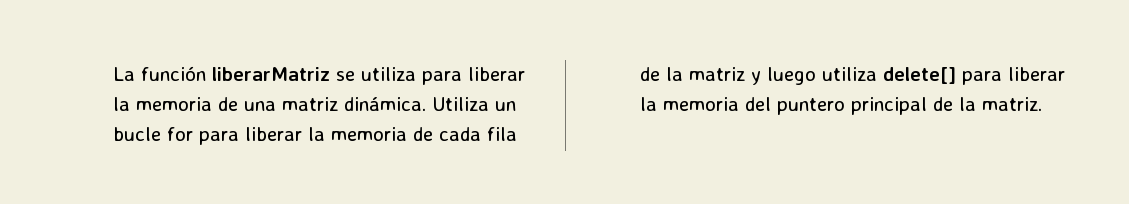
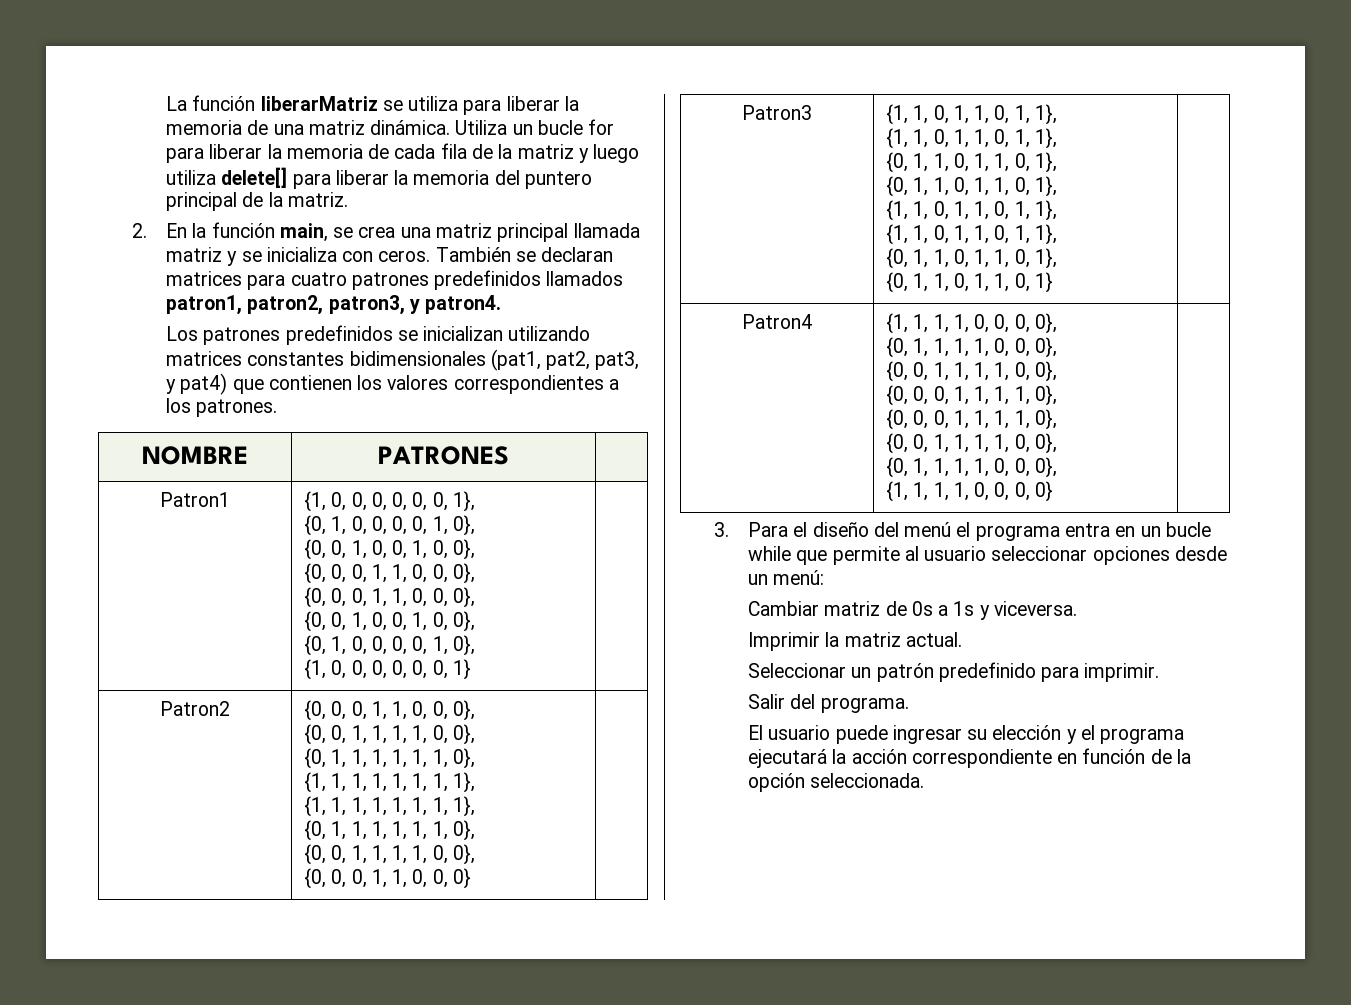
(1043, 104) none -> [132,222,640,242] [166,247,614,266] [166,270,624,290] [166,295,502,315] [166,325,591,345] [166,349,640,371] [166,373,619,395] [166,398,278,417] [142,446,248,465] [378,446,509,465] [160,492,230,507] [303,491,475,512] [303,515,475,536] [303,539,475,560] [303,563,475,584] [303,587,475,608] [303,611,475,632] [303,635,475,656] [303,659,471,680] [160,701,230,716] [303,700,475,721] [303,724,475,745] [303,748,475,769] [303,772,475,793] [303,796,475,817] [303,820,475,841] [303,844,475,865] [303,868,471,889] [742,105,812,120] [885,104,1057,125] [885,128,1057,149] [885,152,1057,173] [885,176,1057,197] [885,200,1057,221] [885,224,1057,245] [885,248,1057,269] [885,272,1053,293] [742,314,812,329] [885,313,1057,334] [885,337,1057,358] [885,361,1057,382] [885,385,1057,406] [885,409,1057,430] [885,433,1057,454] [885,457,1057,478] [885,481,1053,502] [714,522,1211,541] [748,546,1227,565] [748,570,825,585] [748,601,1077,620] [748,632,962,651] [748,662,1160,682] [748,694,909,713] [748,725,1185,744] [748,748,1191,768] [748,773,925,792] // 2. En la función main, se crea una matriz principal llamada matriz y se inicializa con ceros. También se declaran matrices para cuatro patrones predefinidos llamados patron1, patron2, patron3, y patron4. // Los patrones predefinidos se inicializan utilizando matrices constantes bidimensionales (pat1, pat2, pat3, y pat4) que contienen los valores correspondientes a los patrones. // NOMBRE | PATRONES | // Patron1 | {1, 0, 0, 0, 0, 0, 0, 1}, // {0, 1, 0, 0, 0, 0, 1, 0}, // {0, 0, 1, 0, 0, 1, 0, 0}, // {0, 0, 0, 1, 1, 0, 0, 0}, // {0, 0, 0, 1, 1, 0, 0, 0}, // {0, 0, 1, 0, 0, 1, 0, 0}, // {0, 1, 0, 0, 0, 0, 1, 0}, // {1, 0, 0, 0, 0, 0, 0, 1} | // Patron2 | {0, 0, 0, 1, 1, 0, 0, 0}, // {0, 0, 1, 1, 1, 1, 0, 0}, // {0, 1, 1, 1, 1, 1, 1, 0}, // {1, 1, 1, 1, 1, 1, 1, 1}, // {1, 1, 1, 1, 1, 1, 1, 1}, // {0, 1, 1, 1, 1, 1, 1, 0}, // {0, 0, 1, 1, 1, 1, 0, 0}, // {0, 0, 0, 1, 1, 0, 0, 0} | // Patron3 | {1, 1, 0, 1, 1, 0, 1, 1}, // {1, 1, 0, 1, 1, 0, 1, 1}, // {0, 1, 1, 0, 1, 1, 0, 1}, // {0, 1, 1, 0, 1, 1, 0, 1}, // {1, 1, 0, 1, 1, 0, 1, 1}, // {1, 1, 0, 1, 1, 0, 1, 1}, // {0, 1, 1, 0, 1, 1, 0, 1}, // {0, 1, 1, 0, 1, 1, 0, 1} | // Patron4 | {1, 1, 1, 1, 0, 0, 0, 0}, // {0, 1, 1, 1, 1, 0, 0, 0}, // {0, 0, 1, 1, 1, 1, 0, 0}, // {0, 0, 0, 1, 1, 1, 1, 0}, // {0, 0, 0, 1, 1, 1, 1, 0}, // {0, 0, 1, 1, 1, 1, 0, 0}, // {0, 1, 1, 1, 1, 0, 0, 0}, // {1, 1, 1, 1, 0, 0, 0, 0} | // 3. Para el diseño del menú el programa entra en un bucle while que permite al usuario seleccionar opciones desde un menú: // Cambiar matriz de 0s a 1s y viceversa. // Imprimir la matriz actual. // Seleccionar un patrón predefinido para imprimir. // Salir del programa. // El usuario puede ingresar su elección y el programa ejecutará la acción correspondiente en función de la opción seleccionada.

